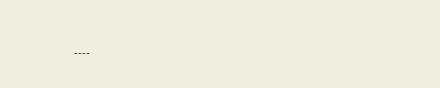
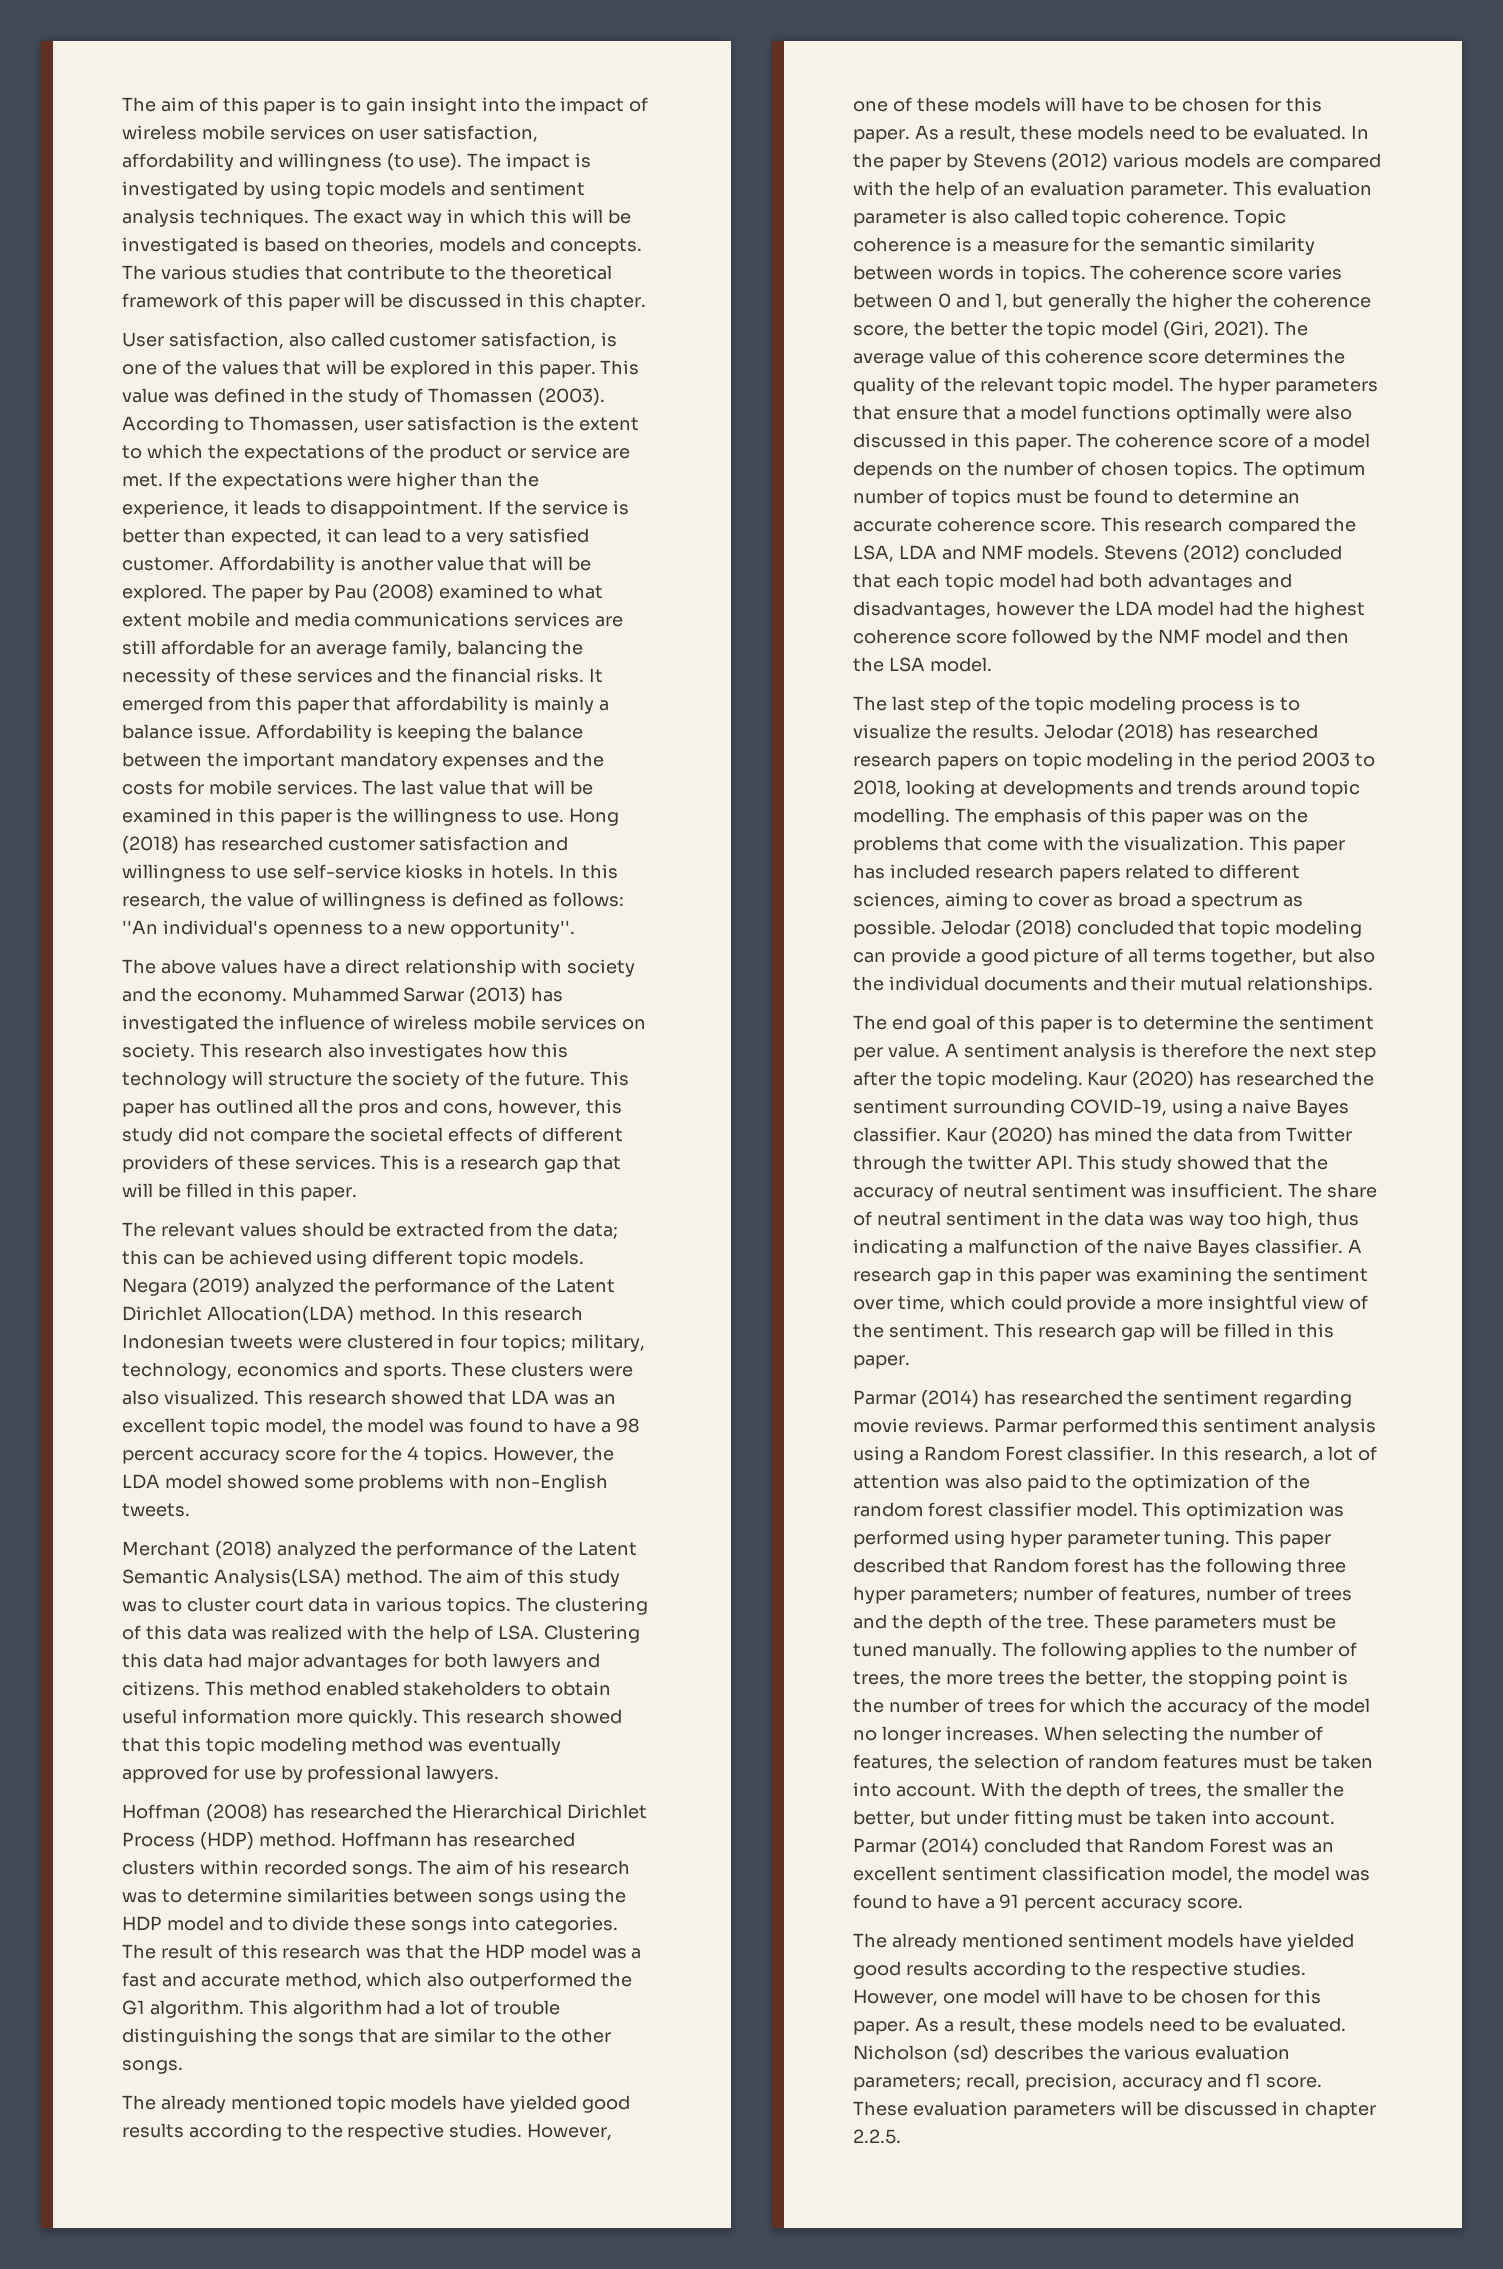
[73,53,90,57] ---- -> [122,97,649,115] [122,125,539,142] [122,153,592,171] [122,181,586,199] [122,209,631,227] [122,237,643,255] [122,265,613,280] [122,293,646,311] [122,332,618,349] [122,360,640,378] [122,388,605,406] [122,416,640,434] [122,444,630,462] [122,472,540,490] [122,500,629,518] [122,528,589,546] [122,556,592,574] [122,584,603,602] [122,612,624,627] [122,640,584,658] [122,668,603,686] [122,696,609,714] [122,724,584,742] [122,752,605,770] [122,780,593,795] [122,808,619,826] [122,836,569,854] [122,864,618,882] [122,892,624,910] [122,920,576,938] [122,959,635,977] [122,987,564,1005] [122,1015,647,1033] [122,1043,569,1061] [122,1071,629,1089] [122,1099,622,1117] [122,1127,623,1145] [122,1155,621,1173] [122,1183,358,1201] [122,1222,618,1239] [122,1250,585,1268] [122,1278,616,1296] [122,1306,584,1324] [122,1334,646,1352] [122,1362,634,1380] [122,1390,616,1405] [122,1418,639,1436] [122,1446,614,1464] [122,1474,609,1492] [122,1503,190,1517] [122,1541,638,1559] [122,1569,621,1587] [122,1597,648,1615] [122,1625,640,1643] [122,1653,600,1671] [122,1681,612,1696] [122,1709,623,1727] [122,1737,562,1755] [122,1765,500,1783] [122,1804,648,1822] [122,1832,576,1850] [122,1860,630,1878] [122,1888,627,1906] [122,1916,618,1934] [122,1944,642,1959] [122,1972,633,1990] [122,2000,560,2018] [122,2028,611,2046] [122,2060,183,2074] [122,2095,631,2113] [122,2123,613,2141] [853,97,1322,112] [853,125,1369,143] [853,153,1381,171] [853,181,1372,199] [853,209,1287,227] [853,237,1316,255] [853,265,1343,283] [853,293,1371,311] [853,321,1308,339] [853,349,1346,367] [853,377,1378,395] [853,405,1352,423] [853,433,1370,451] [853,461,1365,479] [853,489,1300,507] [853,517,1357,535] [853,545,1343,563] [853,573,1293,591] [853,601,1366,619] [853,629,1349,647] [853,657,992,672] [853,696,1300,714] [853,724,1319,742] [853,752,1375,770] [853,780,1361,798] [853,808,1308,826] [853,836,1346,854] [853,864,1301,882] [853,892,1303,910] [853,920,1363,938] [853,948,1375,966] [853,976,1374,994] [853,1015,1374,1033] [853,1043,1376,1061] [853,1071,1374,1089] [853,1099,1350,1117] [853,1127,1352,1145] [853,1155,1328,1173] [853,1183,1378,1201] [853,1211,1359,1229] [853,1239,1362,1257] [853,1267,1368,1285] [853,1295,1368,1313] [853,1323,1334,1341] [853,1355,910,1369] [853,1390,1353,1408] [853,1418,1377,1436] [853,1446,1377,1464] [853,1474,1310,1492] [853,1502,1345,1520] [853,1530,1332,1548] [853,1558,1347,1576] [853,1586,1353,1604] [853,1614,1336,1632] [853,1642,1357,1660] [853,1670,1348,1688] [853,1698,1370,1716] [853,1726,1324,1744] [853,1754,1373,1771] [853,1782,1344,1800] [853,1810,1335,1828] [853,1838,1335,1856] [853,1866,1371,1883] [853,1894,1244,1912] [853,1933,1355,1951] [853,1961,1307,1979] [853,1989,1321,2006] [853,2017,1346,2035] [853,2045,1291,2063] [853,2073,1323,2091] [853,2101,1377,2119] [853,2129,901,2144] The aim of this paper is to gain insight into the impact of wireless mobile services on user satisfaction, affordability and willingness (to use). The impact is investigated by using topic models and sentiment analysis techniques. The exact way in which this will be investigated is based on theories, models and concepts. The various studies that contribute to the theoretical framework of this paper will be discussed in this chapter. // User satisfaction, also called customer satisfaction, is one of the values that will be explored in this paper. This value was defined in the study of Thomassen (2003). According to Thomassen, user satisfaction is the extent to which the expectations of the product or service are met. If the expectations were higher than the experience, it leads to disappointment. If the service is better than expected, it can lead to a very satisfied customer. Affordability is another value that will be explored. The paper by Pau (2008) examined to what extent mobile and media communications services are still affordable for an average family, balancing the necessity of these services and the financial risks. It emerged from this paper that affordability is mainly a balance issue. Affordability is keeping the balance between the important mandatory expenses and the costs for mobile services. The last value that will be examined in this paper is the willingness to use. Hong (2018) has researched customer satisfaction and willingness to use self-service kiosks in hotels. In this research, the value of willingness is defined as follows: ''An individual's openness to a new opportunity''. // The above values have a direct relationship with society and the economy. Muhammed Sarwar (2013) has investigated the influence of wireless mobile services on society. This research also investigates how this technology will structure the society of the future. This paper has outlined all the pros and cons, however, this study did not compare the societal effects of different providers of these services. This is a research gap that will be filled in this paper. // The relevant values should be extracted from the data; this can be achieved using different topic models. Negara (2019) analyzed the performance of the Latent Dirichlet Allocation(LDA) method. In this research Indonesian tweets were clustered in four topics; military, technology, economics and sports. These clusters were also visualized. This research showed that LDA was an excellent topic model, the model was found to have a 98 percent accuracy score for the 4 topics. However, the LDA model showed some problems with non-English tweets. // Merchant (2018) analyzed the performance of the Latent Semantic Analysis(LSA) method. The aim of this study was to cluster court data in various topics. The clustering of this data was realized with the help of LSA. Clustering this data had major advantages for both lawyers and citizens. This method enabled stakeholders to obtain useful information more quickly. This research showed that this topic modeling method was eventually approved for use by professional lawyers. // Hoffman (2008) has researched the Hierarchical Dirichlet Process (HDP) method. Hoffmann has researched clusters within recorded songs. The aim of his research was to determine similarities between songs using the HDP model and to divide these songs into categories. The result of this research was that the HDP model was a fast and accurate method, which also outperformed the G1 algorithm. This algorithm had a lot of trouble distinguishing the songs that are similar to the other songs. // The already mentioned topic models have yielded good results according to the respective studies. However, one of these models will have to be chosen for this paper. As a result, these models need to be evaluated. In the paper by Stevens (2012) various models are compared with the help of an evaluation parameter. This evaluation parameter is also called topic coherence. Topic coherence is a measure for the semantic similarity between words in topics. The coherence score varies between 0 and 1, but generally the higher the coherence score, the better the topic model (Giri, 2021). The average value of this coherence score determines the quality of the relevant topic model. The hyper parameters that ensure that a model functions optimally were also discussed in this paper. The coherence score of a model depends on the number of chosen topics. The optimum number of topics must be found to determine an accurate coherence score. This research compared the LSA, LDA and NMF models. Stevens (2012) concluded that each topic model had both advantages and disadvantages, however the LDA model had the highest coherence score followed by the NMF model and then the LSA model. // The last step of the topic modeling process is to visualize the results. Jelodar (2018) has researched research papers on topic modeling in the period 2003 to 2018, looking at developments and trends around topic modelling. The emphasis of this paper was on the problems that come with the visualization. This paper has included research papers related to different sciences, aiming to cover as broad a spectrum as possible. Jelodar (2018) concluded that topic modeling can provide a good picture of all terms together, but also the individual documents and their mutual relationships. // The end goal of this paper is to determine the sentiment per value. A sentiment analysis is therefore the next step after the topic modeling. Kaur (2020) has researched the sentiment surrounding COVID-19, using a naive Bayes classifier. Kaur (2020) has mined the data from Twitter through the twitter API. This study showed that the accuracy of neutral sentiment was insufficient. The share of neutral sentiment in the data was way too high, thus indicating a malfunction of the naive Bayes classifier. A research gap in this paper was examining the sentiment over time, which could provide a more insightful view of the sentiment. This research gap will be filled in this paper. // Parmar (2014) has researched the sentiment regarding movie reviews. Parmar performed this sentiment analysis using a Random Forest classifier. In this research, a lot of attention was also paid to the optimization of the random forest classifier model. This optimization was performed using hyper parameter tuning. This paper described that Random forest has the following three hyper parameters; number of features, number of trees and the depth of the tree. These parameters must be tuned manually. The following applies to the number of trees, the more trees the better, the stopping point is the number of trees for which the accuracy of the model no longer increases. When selecting the number of features, the selection of random features must be taken into account. With the depth of trees, the smaller the better, but under fitting must be taken into account. Parmar (2014) concluded that Random Forest was an excellent sentiment classification model, the model was found to have a 91 percent accuracy score. // The already mentioned sentiment models have yielded good results according to the respective studies. However, one model will have to be chosen for this paper. As a result, these models need to be evaluated. Nicholson (sd) describes the various evaluation parameters; recall, precision, accuracy and f1 score. These evaluation parameters will be discussed in chapter 2.2.5.

